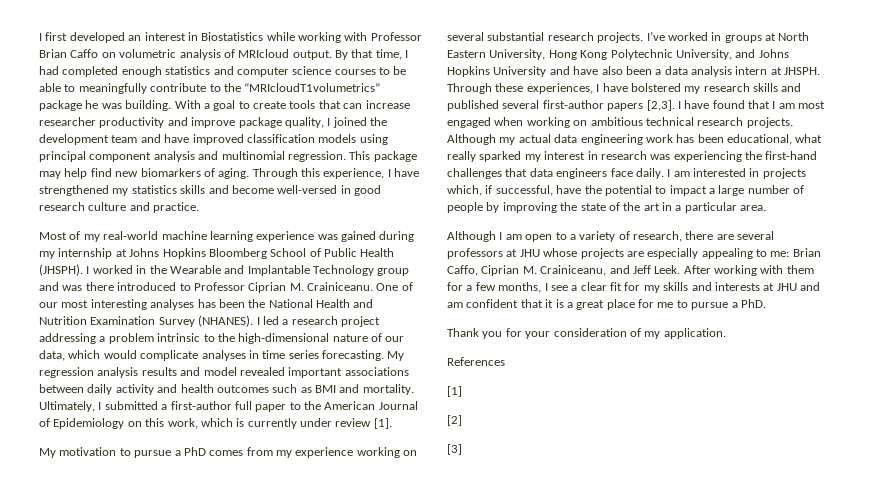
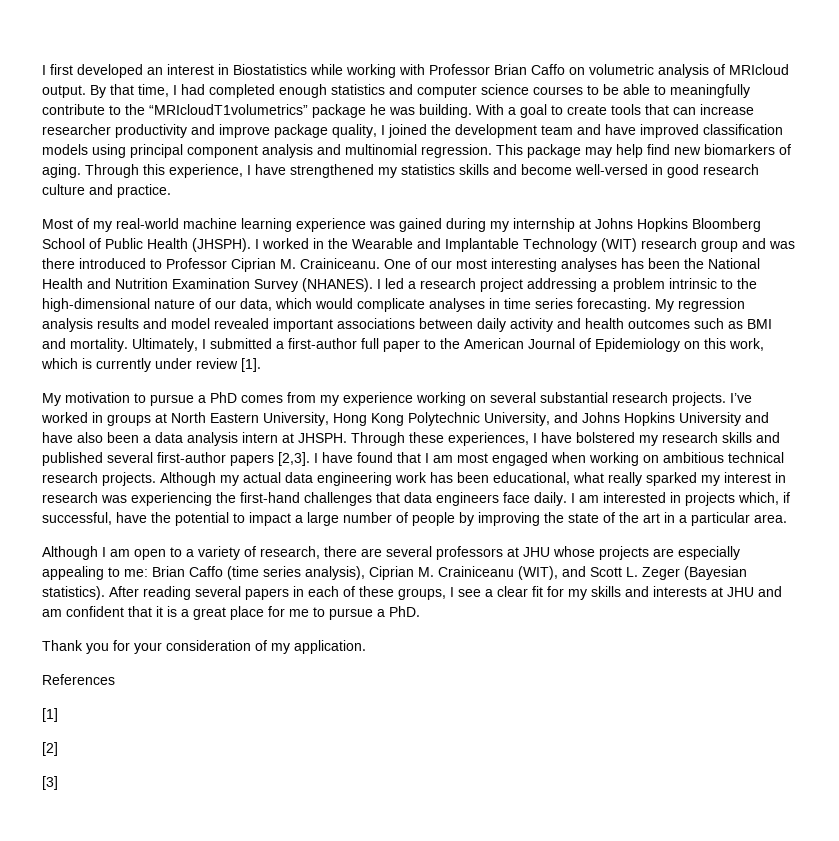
(374, 270) none -> [601,238,697,252] (WIT) research
[447,265,814,276] [447,282,542,293] Caffo, Ciprian M. Crainiceanu, and Jeff Leek. After working with them for a few months, -> [189,566,747,580] [42,586,446,600] Caffo (time series analysis), Ciprian M. Crainiceanu (WIT), and Scott L. Zeger (Bayesian statistics). After reading several papers in each of these groups,

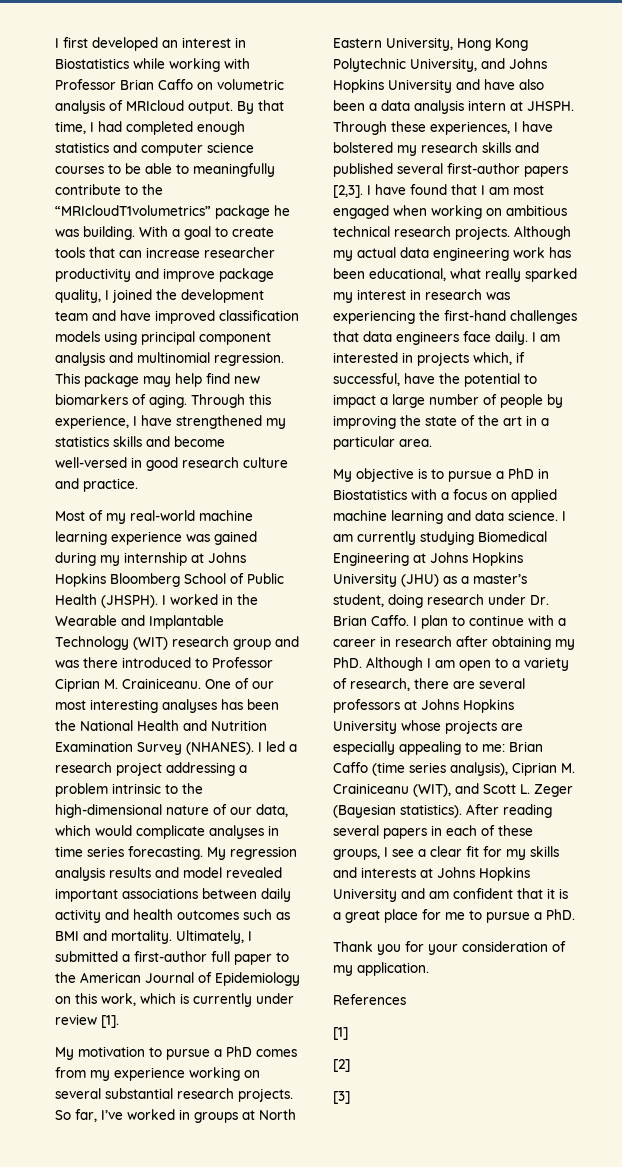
(726, 399) none -> [55,1109,97,1122] So far,
(787, 518) none -> [333,468,549,482] [333,489,557,503] [333,510,566,524] [333,531,547,545] [333,552,523,566] [333,573,527,587] [333,594,549,608] [333,615,566,629] [333,636,575,650] [333,657,362,668] My objective is to pursue a PhD in Biostatistics with a focus on applied machine learning and data science. I am currently studying Biomedical Engineering at Johns Hopkins University (JHU) as a master’s student, doing research under Dr. Brian Caffo. I plan to continue with a career in research after obtaining my PhD.
[523,547,550,557] JHU -> [421,699,514,713] [333,720,397,734] Johns Hopkins University
[727,587,754,597] JHU -> [437,867,530,881] [333,888,397,902] Johns Hopkins University

